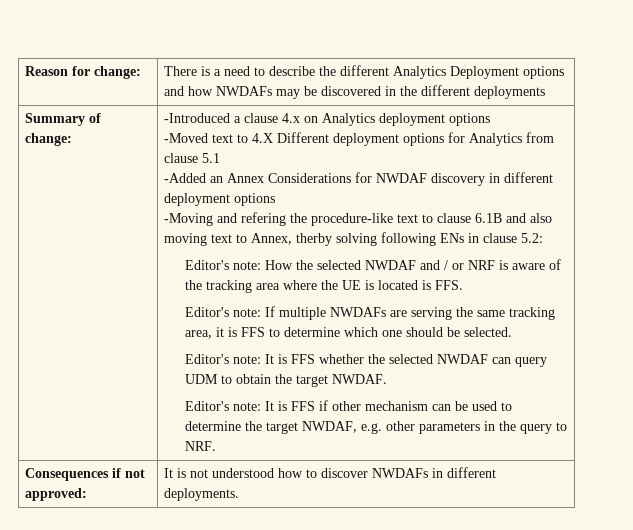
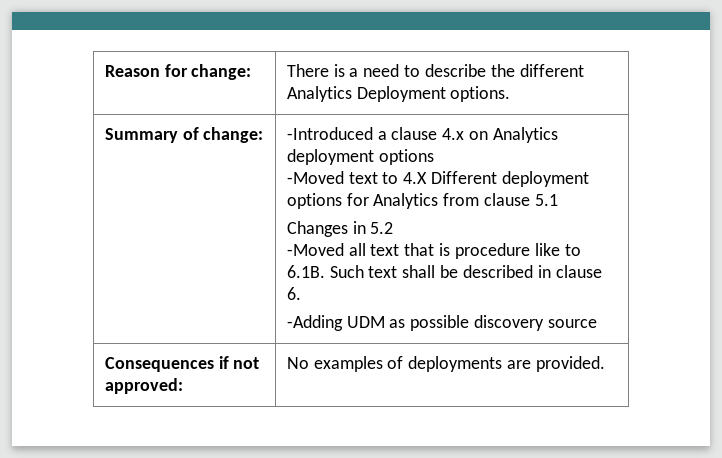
[523,66,565,79] [164,85,546,99] options and how NWDAFs may be discovered in the different deployments -> [450,86,511,102] options.
[164,172,554,186] [164,193,276,206] [164,212,553,226] [164,232,544,246] [185,259,562,270] [185,280,464,293] [185,306,556,320] [185,327,513,339] [185,354,548,367] [185,374,388,387] [185,400,513,411] [185,421,568,434] [185,441,217,451] [25,468,146,481] [25,488,88,501] [164,467,497,478] [164,488,240,501] -Added an Annex Considerations for NWDAF discovery in different deployment options // -Moving and refering the procedure-like text to clause 6.1B and also moving text to Annex, therby solving following ENs in clause 5.2: // Editor's note: How the selected NWDAF and / or NRF is aware of the tracking area where the UE is located is FFS. // Editor's note: If multiple NWDAFs are serving the same tracking area, it is FFS to determine which one should be selected. // Editor's note: It is FFS whether the selected NWDAF can query UDM to obtain the target NWDAF. // Editor's note: It is FFS if other mechanism can be used to determine the target NWDAF, e.g. other parameters in the query to NRF. // Consequences if not approved: | It is not understood how to discover NWDAFs in different deployments. -> [286,221,394,237] [286,243,581,259] [286,265,602,278] [286,287,301,300] [286,315,597,331] [104,356,260,372] [104,378,183,394] [286,356,605,372] Changes in 5.2 // -Moved all text that is procedure like to 6.1B. Such text shall be described in clause 6. // -Adding UDM as possible discovery source // Consequences if not approved: | No examples of deployments are provided.

